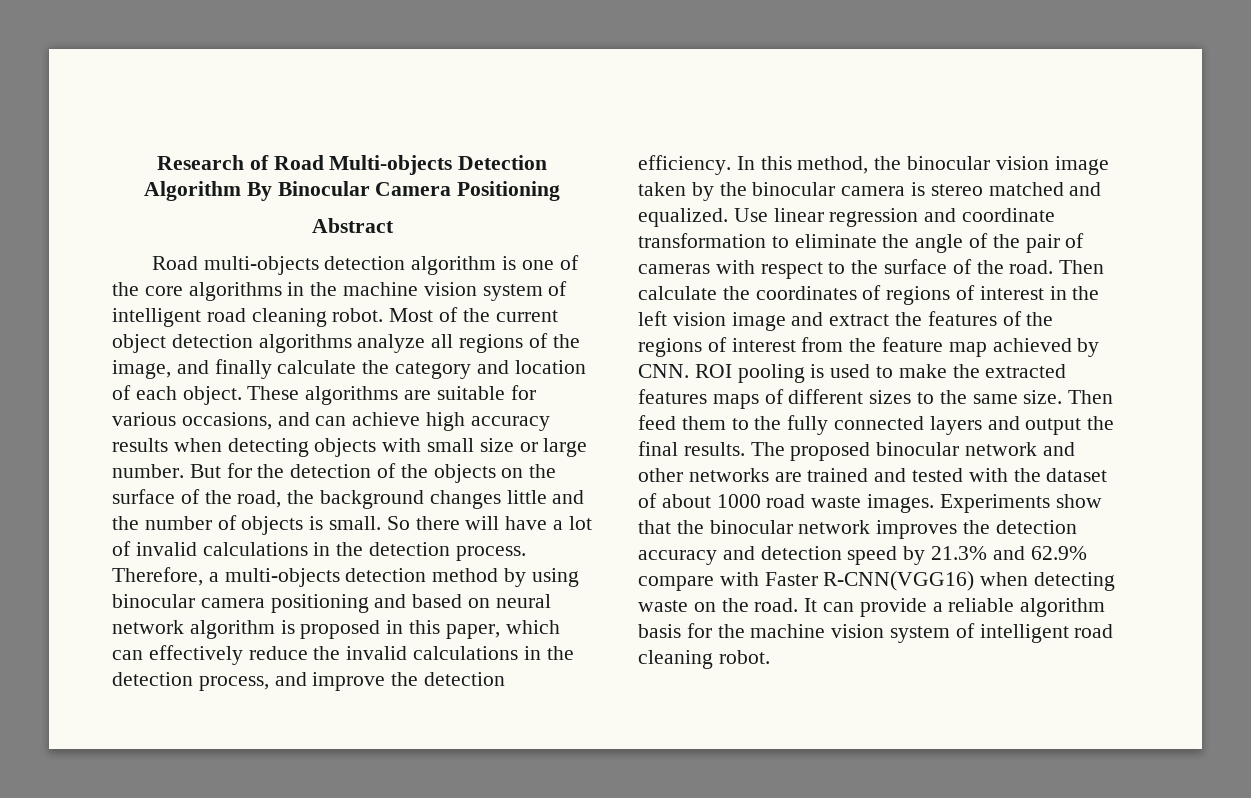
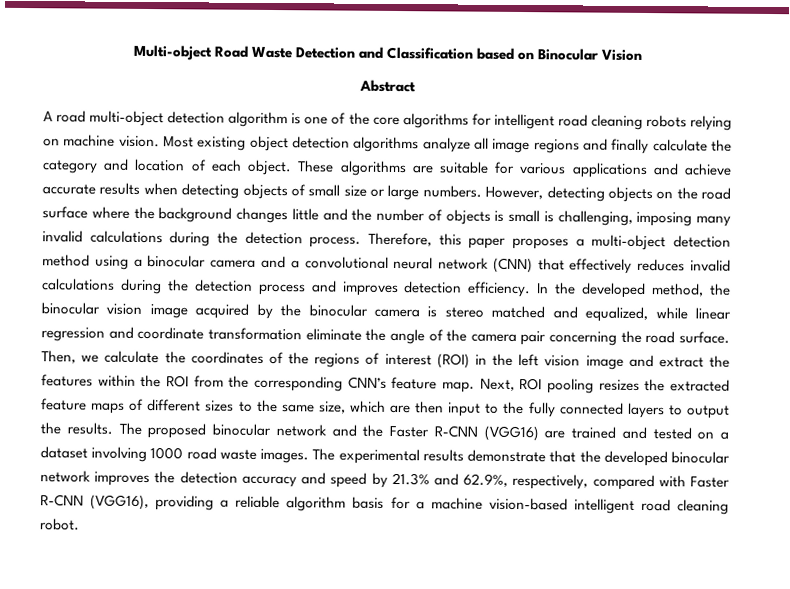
[156,155,548,175] [143,181,561,201] [311,218,394,233] [151,256,319,275] Research of Road Multi-objects Detection Algorithm By Binocular Camera Positioning // Abstract // Road multi-objects -> [132,44,643,61] [359,79,416,93] [43,110,165,127] Multi-object Road Waste Detection and Classification based on Binocular Vision // Abstract // A road multi-object
[287,281,568,301] [112,307,558,327] in the machine vision system of intelligent road cleaning robot. Most of the current -> [471,113,732,131] [43,134,247,151] for intelligent road cleaning robots relying on machine vision. Most existing
[459,333,580,353] [112,360,171,379] regions of the image, -> [492,138,580,154] image regions
[181,412,550,431] occasions, and can achieve high accuracy -> [571,162,732,179] [42,184,96,195] applications and achieve accurate
[382,438,422,452] with -> [290,184,306,197] of
[112,463,557,483] [112,489,282,508] number. But for the detection of the objects on the surface of the road, -> [422,185,731,203] [42,206,130,219] numbers. However, detecting objects on the road surface where
[329,516,592,530] [112,541,331,556] small. So there will have a lot of invalid calculations in -> [508,209,731,227] [42,230,211,247] small is challenging, imposing many invalid calculations during
[208,568,579,587] [112,594,551,613] [112,620,560,639] [112,645,574,665] [112,672,419,691] a multi-objects detection method by using binocular camera positioning and based on neural network algorithm is proposed in this paper, which can effectively reduce the invalid calculations in the detection process, and improve the -> [438,233,731,251] [42,254,732,274] [42,278,399,297] this paper proposes a multi-object detection method using a binocular camera and a convolutional neural network (CNN) that effectively reduces invalid calculations during the detection process and improves
[760,156,792,170] this -> [555,282,647,299] the developed
[638,182,686,196] taken -> [195,303,250,319] acquired
[638,208,768,227] equalized. Use -> [585,306,688,323] equalized, while
[771,236,789,248] to -> (302, 334) none
[1025,233,1085,253] [638,259,1105,279] pair of cameras with respect to the surface of the road. Then -> [470,330,731,346] [41,350,100,364] camera pair concerning the road surface. Then, we
[886,285,1044,305] regions of interest -> [288,352,470,369] the regions of interest (ROI)
[1002,311,1054,326] [638,337,1100,357] [638,364,947,383] of the regions of interest from the feature map achieved by CNN. ROI pooling is used to make -> [97,374,640,394] within the ROI from the corresponding CNN’s feature map. Next, ROI pooling resizes
[638,389,707,404] features -> [41,398,87,411] feature
[1023,390,1114,404] [638,415,726,430] size. Then feed them -> [318,400,482,417] size, which are then input
[987,416,1020,430] and -> [668,405,683,416] to
[638,441,678,456] final -> (61, 428) none
[638,468,1108,482] [638,493,1102,513] other networks are trained and tested with the dataset of about 1000 road waste images. Experiments show -> [362,424,729,442] [40,446,547,465] the Faster R-CNN (VGG16) are trained and tested on a dataset involving 1000 road waste images. The experimental results demonstrate
(704, 527) none -> [603,450,668,467] developed
[760,546,842,560] detection -> (327, 478) none
[1030,546,1087,560] [638,571,1116,591] [638,598,927,617] 62.9% compare with Faster R-CNN(VGG16) when detecting waste on the road. It can provide -> [463,473,730,491] [40,494,215,511] 62.9%, respectively, compared with Faster R-CNN (VGG16), providing
[717,623,975,643] the machine vision system of -> [415,497,568,511] a machine vision-based

